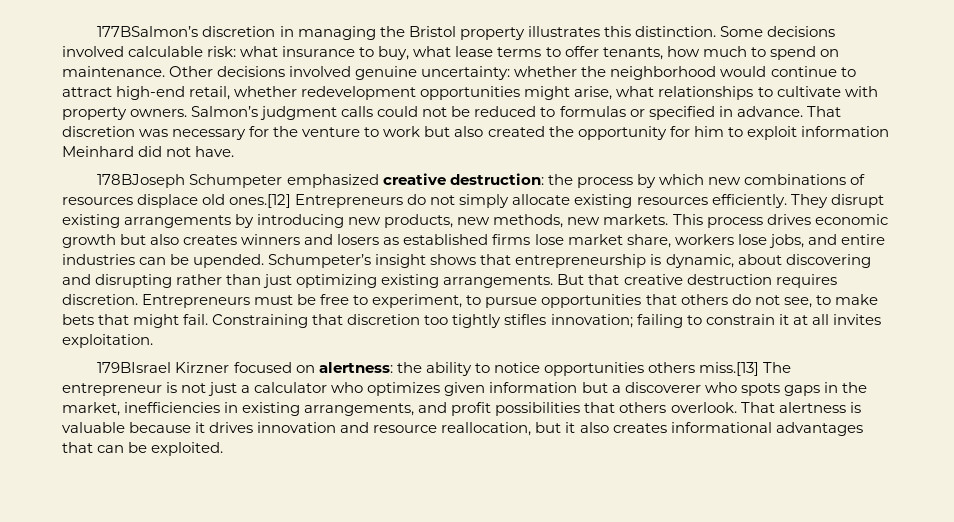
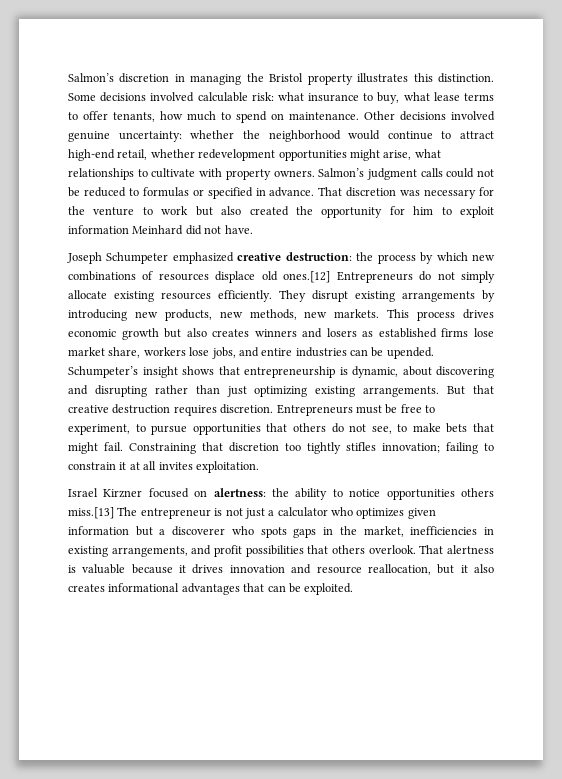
[97,26,199,37] 177BSalmon’s -> [68,73,114,82] Salmon’s
[97,174,186,188] 178BJoseph -> [67,252,102,264] Joseph
[97,362,172,373] 179BIsrael -> [68,488,98,497] Israel

